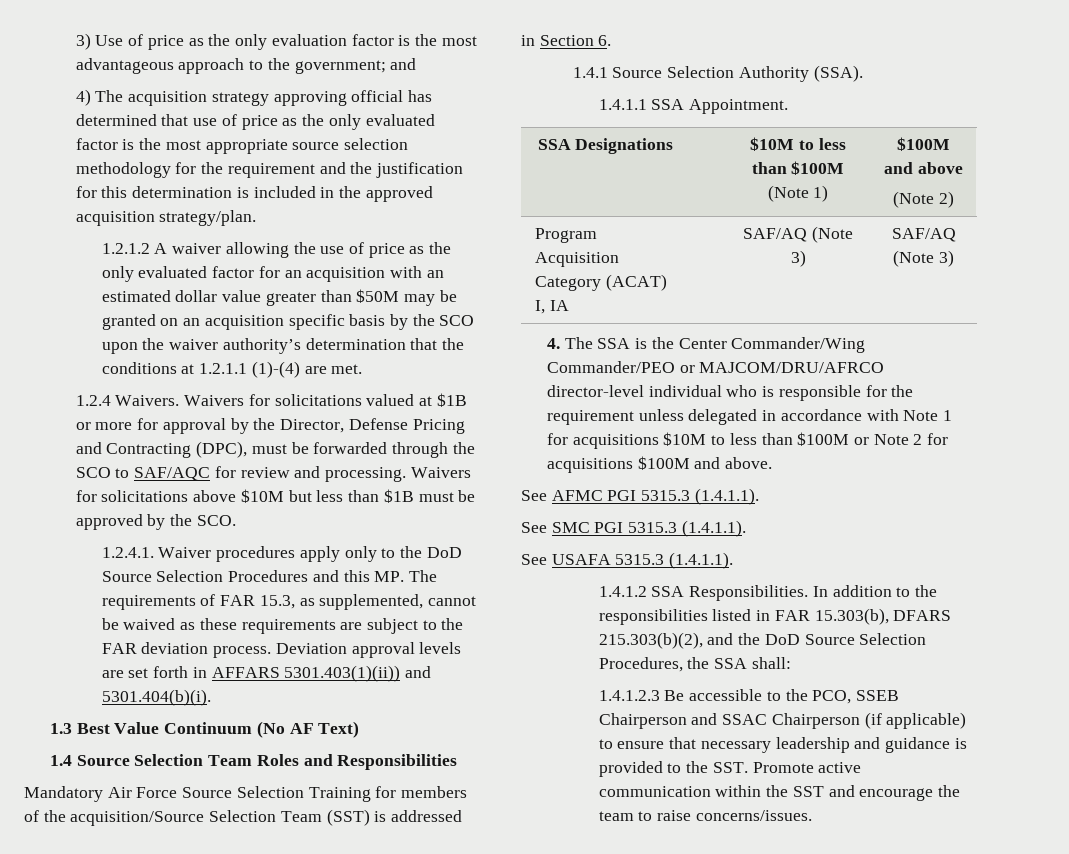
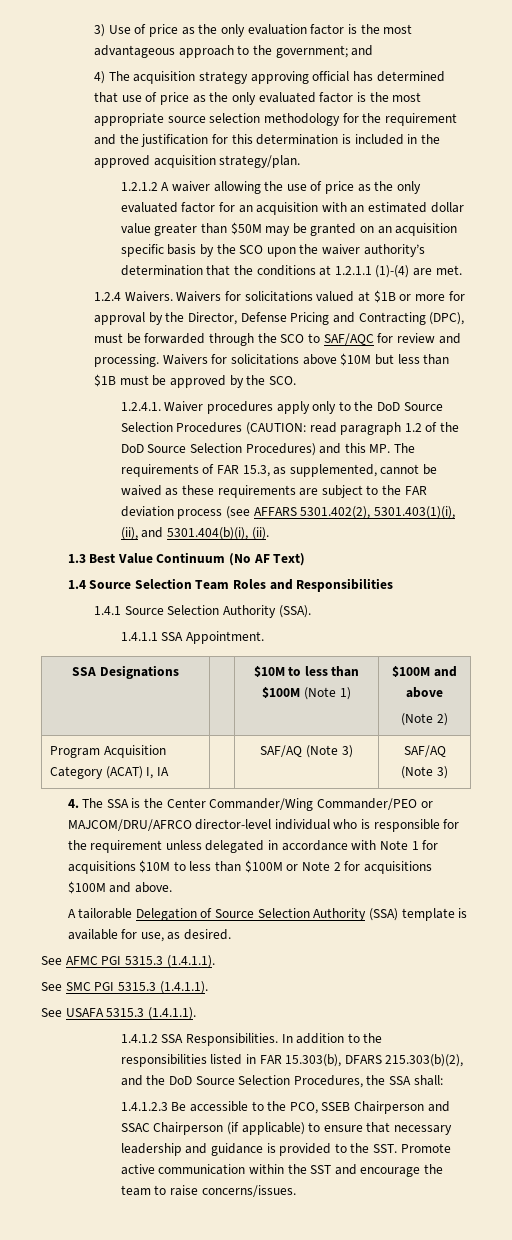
(309, 576) none -> [245,422,460,435] [120,443,316,456] (CAUTION: read paragraph 1.2 of the DoD Source Selection Procedures)
[213,642,462,658] [101,665,431,682] [101,689,211,706] process. Deviation approval levels are set forth in AFFARS 5301.403(1)(ii)) and 5301.404(b)(i). -> [177,506,455,519] [120,527,269,540] process (see AFFARS 5301.402(2), 5301.403(1)(i), (ii), and 5301.404(b)(i), (ii).
[24,786,468,802] [24,809,463,826] [521,35,612,46] // Mandatory Air Force Source Selection Training for members of the acquisition/Source Selection Team (SST) is addressed in Section 6. -> (394, 585) none
(773, 463) none -> [67,908,468,921] [67,929,232,942] // A tailorable Delegation of Source Selection Authority (SSA) template is available for use, as desired.

